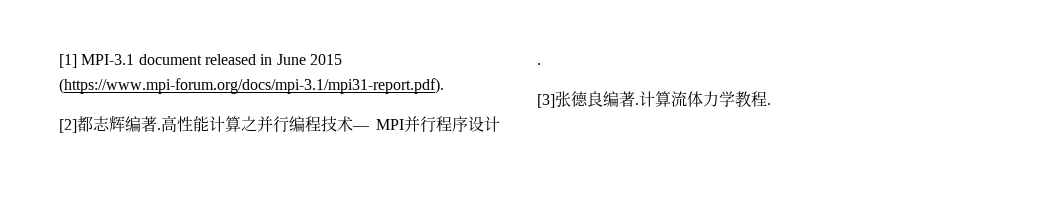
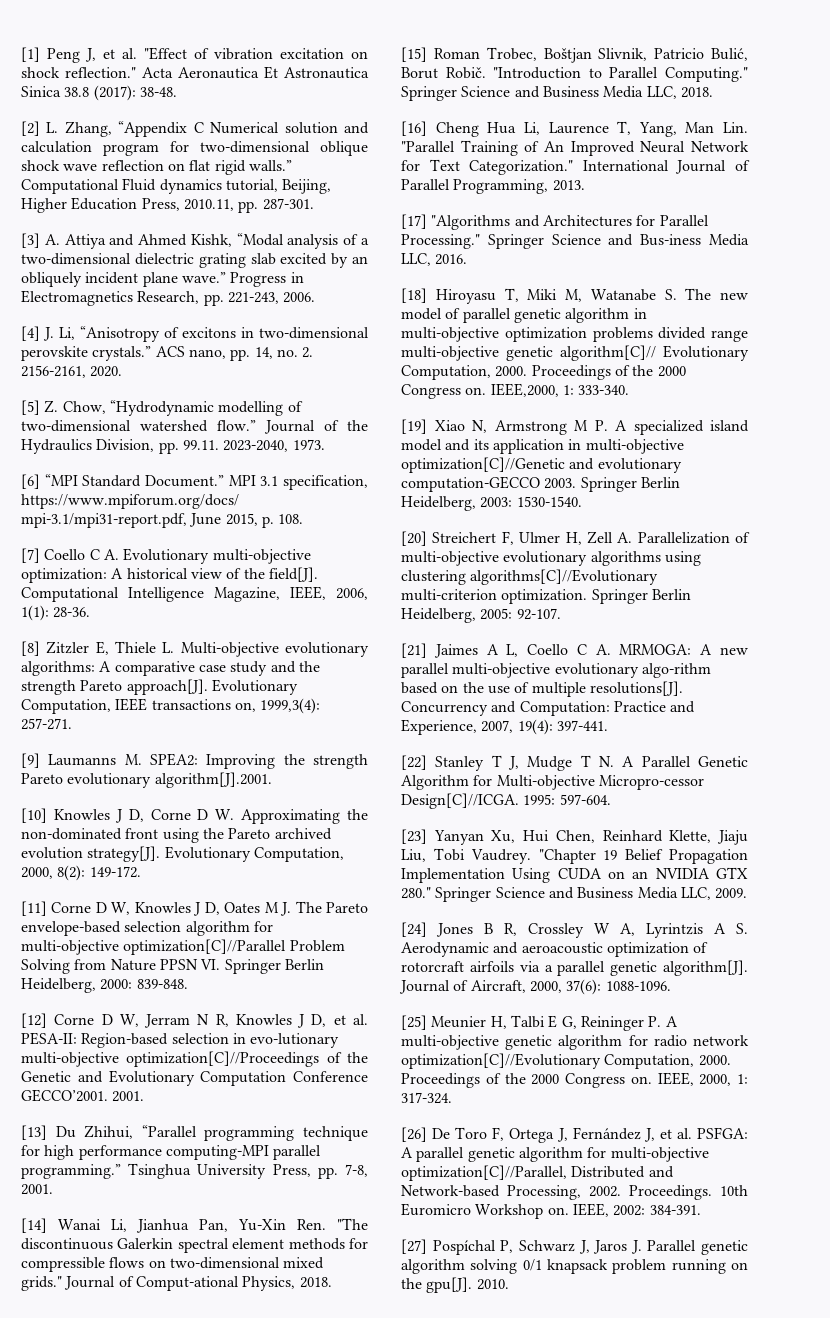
[81,54,342,65] [59,78,444,94] [59,115,500,133] [537,63,541,65] [537,91,771,108] MPI-3.1 document released in June 2015 (https://www.mpi-forum.org/docs/mpi-3.1/mpi31-report.pdf). // [2]都志辉编著.高性能计算之并行编程技术— MPI并行程序设计. // [3]张德良编著.计算流体力学教程. -> [47,47,368,63] [21,66,369,79] [21,85,177,101] [21,121,369,137] [21,141,368,156] [21,160,292,175] [21,178,332,194] [21,197,314,213] [21,233,369,249] [21,253,368,268] [21,272,304,287] [21,290,316,306] [21,326,369,342] [21,346,314,361] [21,365,123,378] [21,400,303,416] [21,420,368,434] [21,439,325,454] [21,474,369,490] [21,494,239,509] [21,513,304,528] [21,548,311,564] [21,567,318,583] [21,586,368,602] [21,605,91,621] [21,641,370,657] [21,661,320,676] [21,679,298,695] [21,698,321,714] [21,718,72,730] [21,753,368,769] [21,772,272,788] [21,808,368,824] [21,828,332,843] [21,846,344,862] [21,865,141,881] [21,901,368,916] [21,921,273,936] [21,939,345,955] [21,959,324,974] [21,978,188,993] [21,1013,368,1028] [21,1032,340,1048] [21,1051,368,1067] [21,1070,368,1086] [21,1089,145,1102] [21,1125,368,1141] [21,1145,322,1160] [21,1163,368,1179] [21,1184,53,1195] [21,1218,368,1233] [21,1238,368,1253] [21,1257,325,1272] [21,1276,332,1291] [401,47,748,63] [401,67,748,82] [401,86,713,101] [401,121,748,137] [401,140,749,156] [401,159,750,175] [401,179,585,194] [401,214,709,230] [401,234,749,249] [401,253,468,266] [401,288,748,304] [401,308,647,323] [401,327,748,342] [401,345,749,361] [401,365,686,380] [401,383,630,399] [401,419,749,435] [401,439,684,454] [401,457,682,473] [401,476,680,492] [401,496,582,511] [401,531,750,546] [401,551,701,566] [401,569,659,585] [401,589,691,604] [401,608,561,623] [401,643,748,658] [401,663,711,678] [401,681,683,697] [401,701,696,716] [401,719,608,735] [401,755,748,771] [401,775,704,790] [401,793,611,809] [401,829,748,845] [401,848,748,864] [401,867,748,883] [401,887,748,902] [401,922,748,938] [401,942,709,957] [401,960,748,976] [399,979,671,995] [401,1015,678,1031] [401,1035,749,1050] [401,1053,731,1069] [401,1072,748,1088] [401,1092,452,1104] [401,1127,748,1143] [401,1147,709,1162] [401,1165,674,1181] [401,1185,748,1200] [401,1203,701,1219] [401,1239,748,1255] [401,1259,748,1274] [401,1277,509,1293] Peng J, et al. "Effect of vibration excitation on shock reflection." Acta Aeronautica Et Astronautica Sinica 38.8 (2017): 38-48. // [2] L. Zhang, “Appendix C Numerical solution and calculation program for two-dimensional oblique shock wave reflection on flat rigid walls.” Computational Fluid dynamics tutorial, Beijing, Higher Education Press, 2010.11, pp. 287-301. // [3] A. Attiya and Ahmed Kishk, “Modal analysis of a two-dimensional dielectric grating slab excited by an obliquely incident plane wave.” Progress in Electromagnetics Research, pp. 221-243, 2006. // [4] J. Li, “Anisotropy of excitons in two-dimensional perovskite crystals.” ACS nano, pp. 14, no. 2. 2156-2161, 2020. // [5] Z. Chow, “Hydrodynamic modelling of two-dimensional watershed flow.” Journal of the Hydraulics Division, pp. 99.11. 2023-2040, 1973. // [6] “MPI Standard Document.” MPI 3.1 specification, https://www.mpiforum.org/docs/ mpi-3.1/mpi31-report.pdf, June 2015, p. 108. // [7] Coello C A. Evolutionary multi-objective optimization: A historical view of the field[J]. Computational Intelligence Magazine, IEEE, 2006, 1(1): 28-36. // [8] Zitzler E, Thiele L. Multi-objective evolutionary algorithms: A comparative case study and the strength Pareto approach[J]. Evolutionary Computation, IEEE transactions on, 1999,3(4): 257-271. // [9] Laumanns M. SPEA2: Improving the strength Pareto evolutionary algorithm[J].2001. // [10] Knowles J D, Corne D W. Approximating the non-dominated front using the Pareto archived evolution strategy[J]. Evolutionary Computation, 2000, 8(2): 149-172. // [11] Corne D W, Knowles J D, Oates M J. The Pareto envelope-based selection algorithm for multi-objective optimization[C]//Parallel Problem Solving from Nature PPSN VI. Springer Berlin Heidelberg, 2000: 839-848. // [12] Corne D W, Jerram N R, Knowles J D, et al. PESA-II: Region-based selection in evo-lutionary multi-objective optimization[C]//Proceedings of the Genetic and Evolutionary Computation Conference GECCO’2001. 2001. // [13] Du Zhihui, “Parallel programming technique for high performance computing-MPI parallel programming.” Tsinghua University Press, pp. 7-8, 2001. // [14] Wanai Li, Jianhua Pan, Yu-Xin Ren. "The discontinuous Galerkin spectral element methods for compressible flows on two-dimensional mixed grids." Journal of Comput-ational Physics, 2018. // [15] Roman Trobec, Boštjan Slivnik, Patricio Bulić, Borut Robič. "Introduction to Parallel Computing." Springer Science and Business Media LLC, 2018. // [16] Cheng Hua Li, Laurence T, Yang, Man Lin. "Parallel Training of An Improved Neural Network for Text Categorization." International Journal of Parallel Programming, 2013. // [17] "Algorithms and Architectures for Parallel Processing." Springer Science and Bus-iness Media LLC, 2016. // [18] Hiroyasu T, Miki M, Watanabe S. The new model of parallel genetic algorithm in multi-objective optimization problems divided range multi-objective genetic algorithm[C]// Evolutionary Computation, 2000. Proceedings of the 2000 Congress on. IEEE,2000, 1: 333-340. // [19] Xiao N, Armstrong M P. A specialized island model and its application in multi-objective optimization[C]//Genetic and evolutionary computation-GECCO 2003. Springer Berlin Heidelberg, 2003: 1530-1540. // [20] Streichert F, Ulmer H, Zell A. Parallelization of multi-objective evolutionary algorithms using clustering algorithms[C]//Evolutionary multi-criterion optimization. Springer Berlin Heidelberg, 2005: 92-107. // [21] Jaimes A L, Coello C A. MRMOGA: A new parallel multi‐objective evolutionary algo-rithm based on the use of multiple resolutions[J]. Concurrency and Computation: Practice and Experience, 2007, 19(4): 397-441. // [22] Stanley T J, Mudge T N. A Parallel Genetic Algorithm for Multi-objective Micropro-cessor Design[C]//ICGA. 1995: 597-604. // [23] Yanyan Xu, Hui Chen, Reinhard Klette, Jiaju Liu, Tobi Vaudrey. "Chapter 19 Belief Propagation Implementation Using CUDA on an NVIDIA GTX 280." Springer Science and Business Media LLC, 2009. // [24] Jones B R, Crossley W A, Lyrintzis A S. Aerodynamic and aeroacoustic optimization of rotorcraft airfoils via a parallel genetic algorithm[J]. Journal of Aircraft, 2000, 37(6): 1088-1096. // [25] Meunier H, Talbi E G, Reininger P. A multi-objective genetic algorithm for radio network optimization[C]//Evolutionary Computation, 2000. Proceedings of the 2000 Congress on. IEEE, 2000, 1: 317-324. // [26] De Toro F, Ortega J, Fernández J, et al. PSFGA: A parallel genetic algorithm for multi-objective optimization[C]//Parallel, Distributed and Network-based Processing, 2002. Proceedings. 10th Euromicro Workshop on. IEEE, 2002: 384-391. // [27] Pospíchal P, Schwarz J, Jaros J. Parallel genetic algorithm solving 0/1 knapsack problem running on the gpu[J]. 2010.

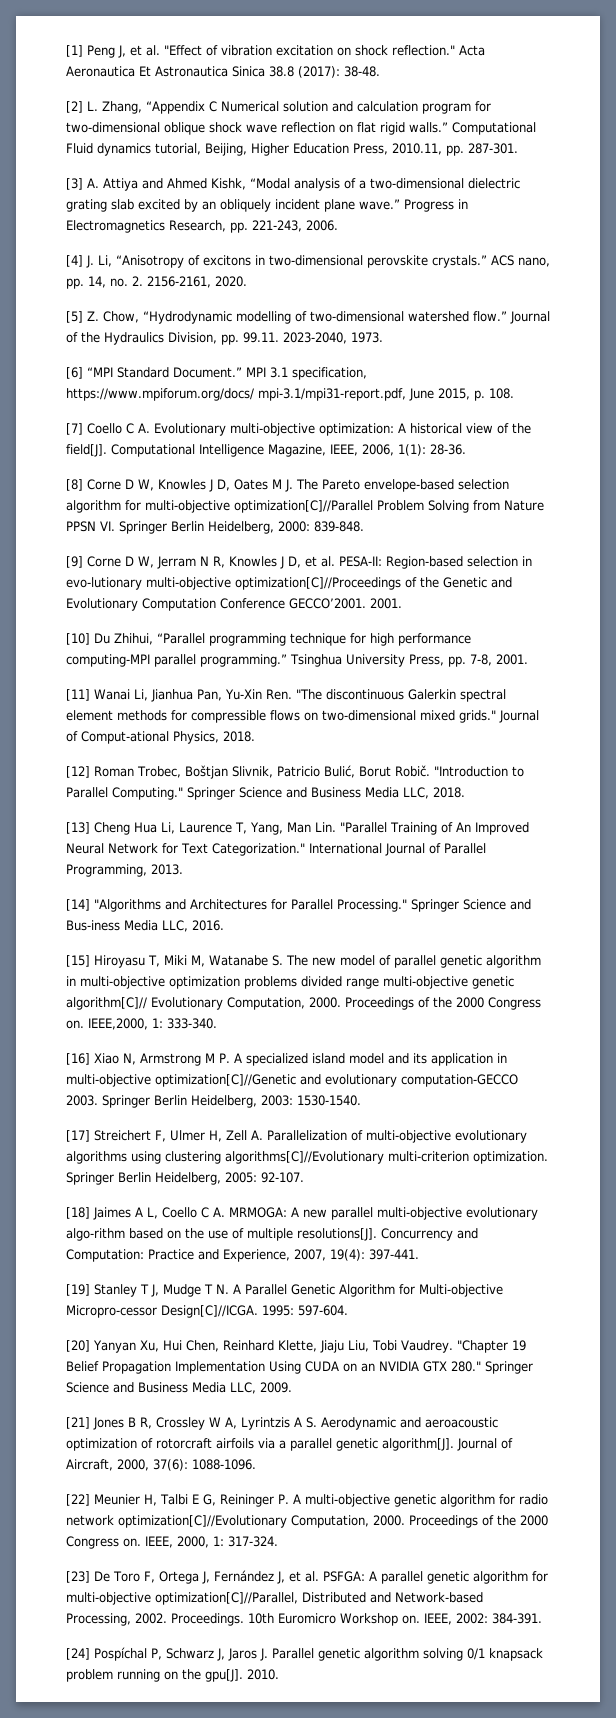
[46,641,370,657] [21,661,320,676] [21,679,298,695] [21,698,321,714] [21,718,72,730] [21,753,368,769] [21,772,272,788] [21,808,368,824] [21,828,332,843] [21,846,344,862] [21,865,141,881] [21,901,47,916] Zitzler E, Thiele L. Multi-objective evolutionary algorithms: A comparative case study and the strength Pareto approach[J]. Evolutionary Computation, IEEE transactions on, 1999,3(4): 257-271. // [9] Laumanns M. SPEA2: Improving the strength Pareto evolutionary algorithm[J].2001. // [10] Knowles J D, Corne D W. Approximating the non-dominated front using the Pareto archived evolution strategy[J]. Evolutionary Computation, 2000, 8(2): 149-172. // [11] -> (83, 485) none
[21,1013,47,1028] [12] -> [66,556,83,568] [9]
[21,1125,47,1140] [13] -> [66,633,90,645] [10]
[21,1218,47,1233] [14] -> [66,689,90,701] [11]
[401,47,427,62] [15] -> [66,766,90,778] [12]
[401,121,427,136] [16] -> [66,822,90,834] [13]
[401,214,427,229] [17] -> [66,899,90,911] [14]
[401,288,427,303] [18] -> [66,955,90,967] [15]
[401,419,427,434] [19] -> [66,1053,90,1065] [16]
[401,531,427,546] [20] -> [66,1130,90,1142] [17]
[401,643,427,658] [21] -> [66,1207,90,1219] [18]
[401,755,427,770] [22] -> [66,1284,90,1296] [19]
[401,829,427,844] [23] -> [66,1340,90,1352] [20]
[401,922,427,937] [24] -> [66,1417,90,1429] [21]
[401,1015,427,1030] [25] -> [66,1494,90,1506] [22]
[401,1127,427,1142] [26] -> [66,1571,90,1583] [23]
[401,1239,427,1254] [27] -> [66,1648,90,1660] [24]

